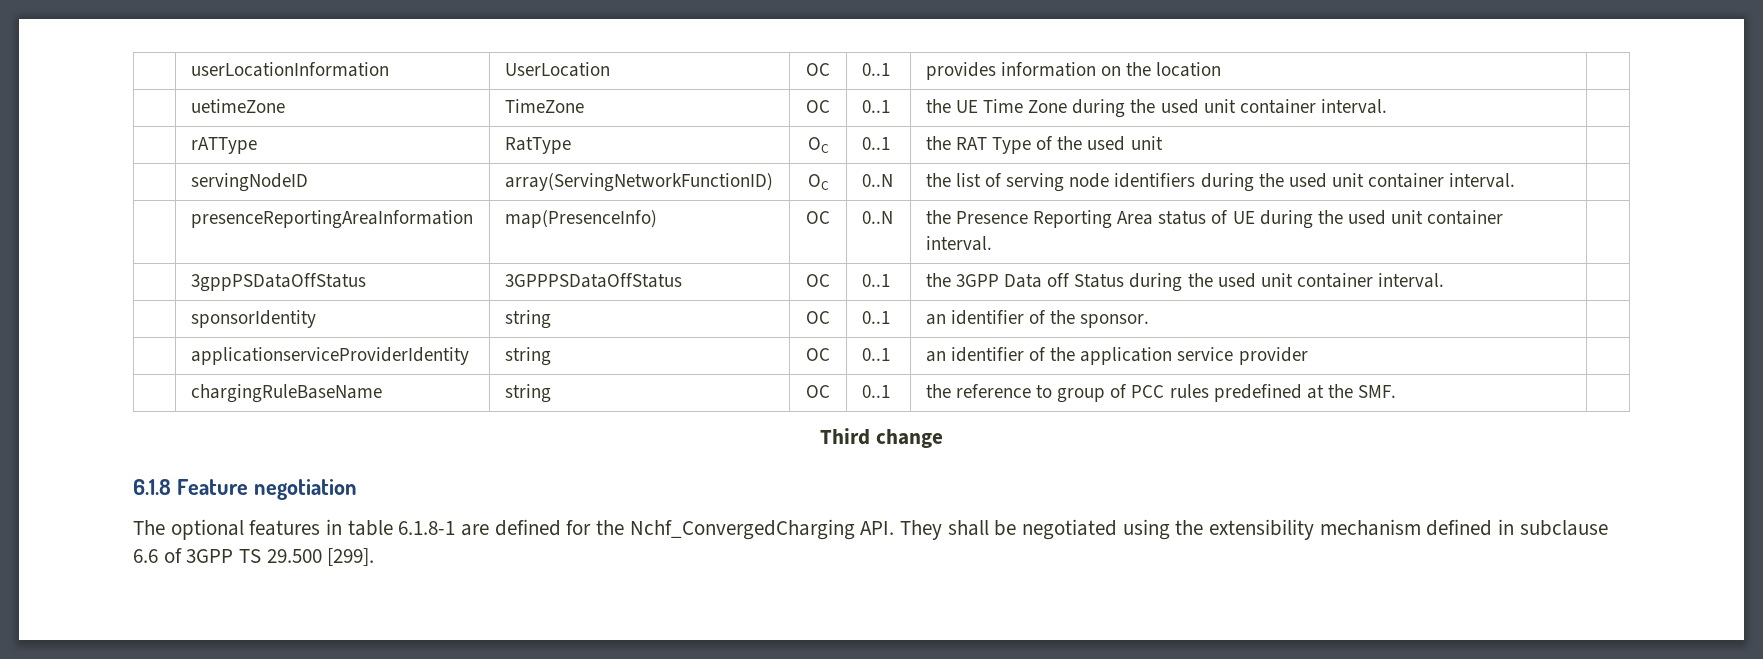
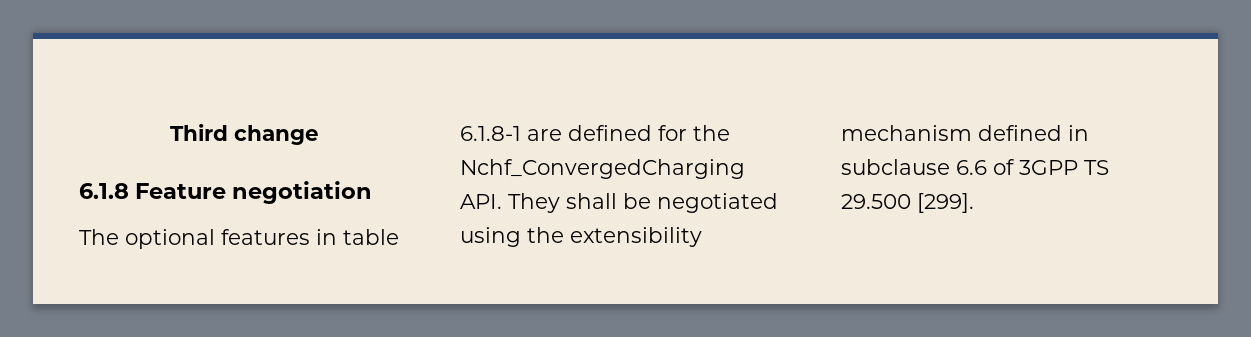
[190,62,389,77] [504,62,610,77] [806,63,830,76] [861,63,890,76] [925,62,1222,80] [190,99,285,113] [504,99,584,113] [806,100,830,113] [861,100,890,113] [925,99,1388,118] [190,137,257,154] [504,137,571,154] [807,137,829,153] [861,137,890,150] [925,136,1163,154] [190,173,308,192] [504,173,773,192] [807,174,829,190] [861,174,893,187] [925,173,1516,192] [190,210,473,229] [504,210,657,228] [806,211,830,224] [861,211,893,224] [925,210,1504,229] [925,236,992,251] [190,273,366,292] [504,273,682,288] [806,274,830,287] [861,274,890,287] [925,273,1445,292] [190,310,316,328] [504,310,551,329] [806,311,830,324] [861,311,890,324] [925,310,1150,328] [190,347,469,365] [504,347,551,366] [806,348,830,361] [861,348,890,361] [925,347,1308,365] [190,384,382,403] [504,384,551,403] [806,385,830,398] [861,385,890,398] [925,384,1397,403] | userLocationInformation | UserLocation | OC | 0..1 | provides information on the location | // | uetimeZone | TimeZone | OC | 0..1 | the UE Time Zone during the used unit container interval. | // | rATType | RatType | OC | 0..1 | the RAT Type of the used unit | // | servingNodeID | array(ServingNetworkFunctionID) | OC | 0..N | the list of serving node identifiers during the used unit container interval. | // | presenceReportingAreaInformation | map(PresenceInfo) | OC | 0..N | the Presence Reporting Area status of UE during the used unit container interval. | // | 3gppPSDataOffStatus | 3GPPPSDataOffStatus | OC | 0..1 | the 3GPP Data off Status during the used unit container interval. | // | sponsorIdentity | string | OC | 0..1 | an identifier of the sponsor. | // | applicationserviceProviderIdentity | string | OC | 0..1 | an identifier of the application service provider | // | chargingRuleBaseName | string | OC | 0..1 | the reference to group of PCC rules predefined at the SMF. | // -> (170, 132) none

